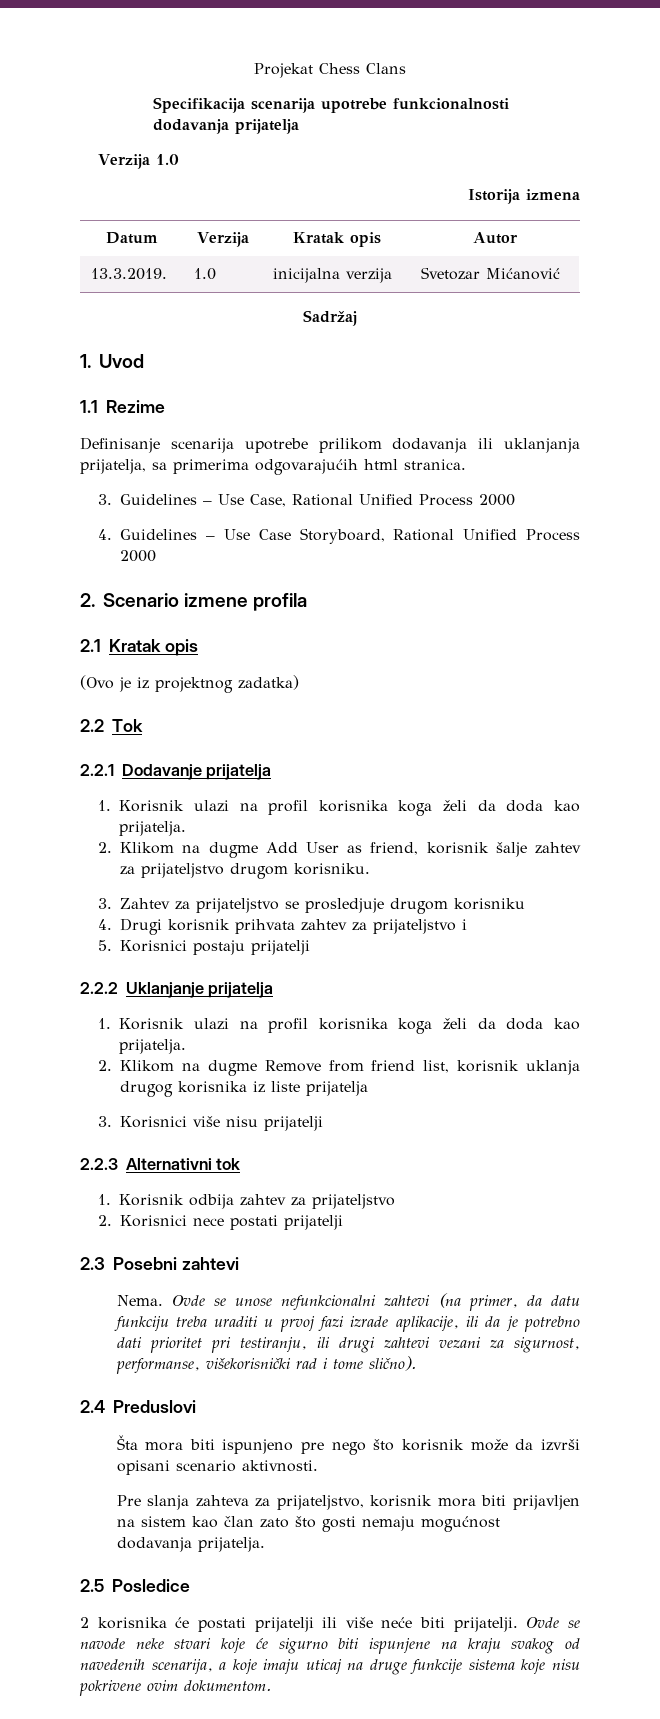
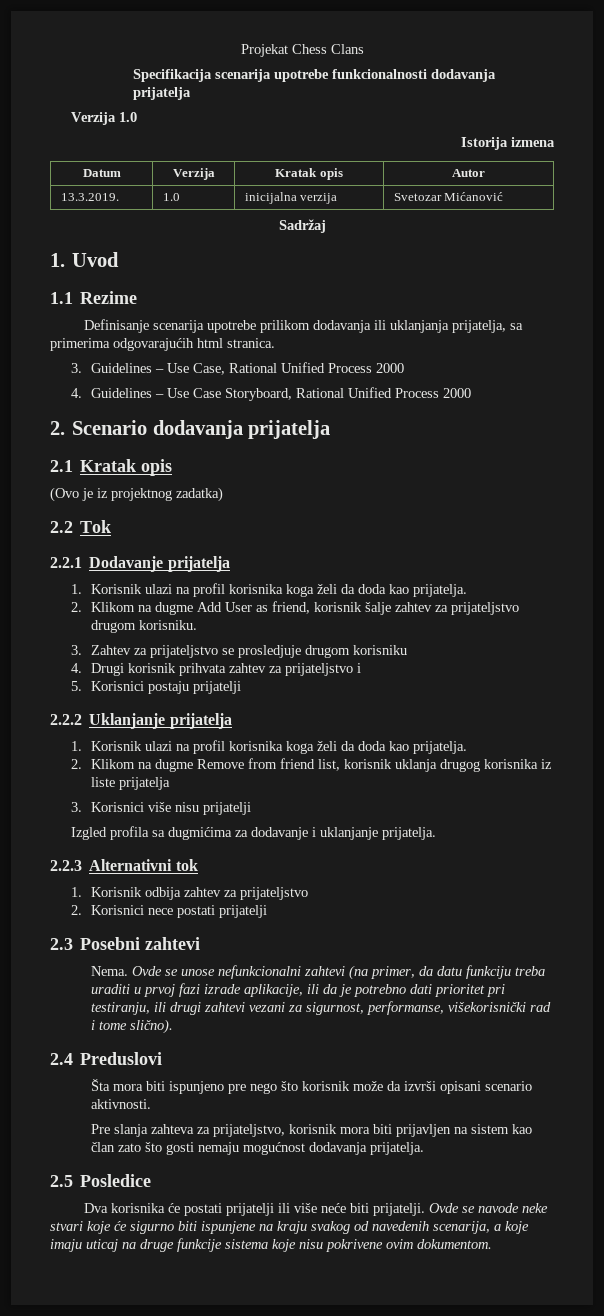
[184,593,308,611] izmene profila -> [152,420,331,439] dodavanja prijatelja
(324, 1123) none -> [70,826,436,840] // Izgled profila sa dugmićima za dodavanje i uklanjanje prijatelja.
[80,1617,89,1628] 2 -> [83,1203,108,1213] Dva

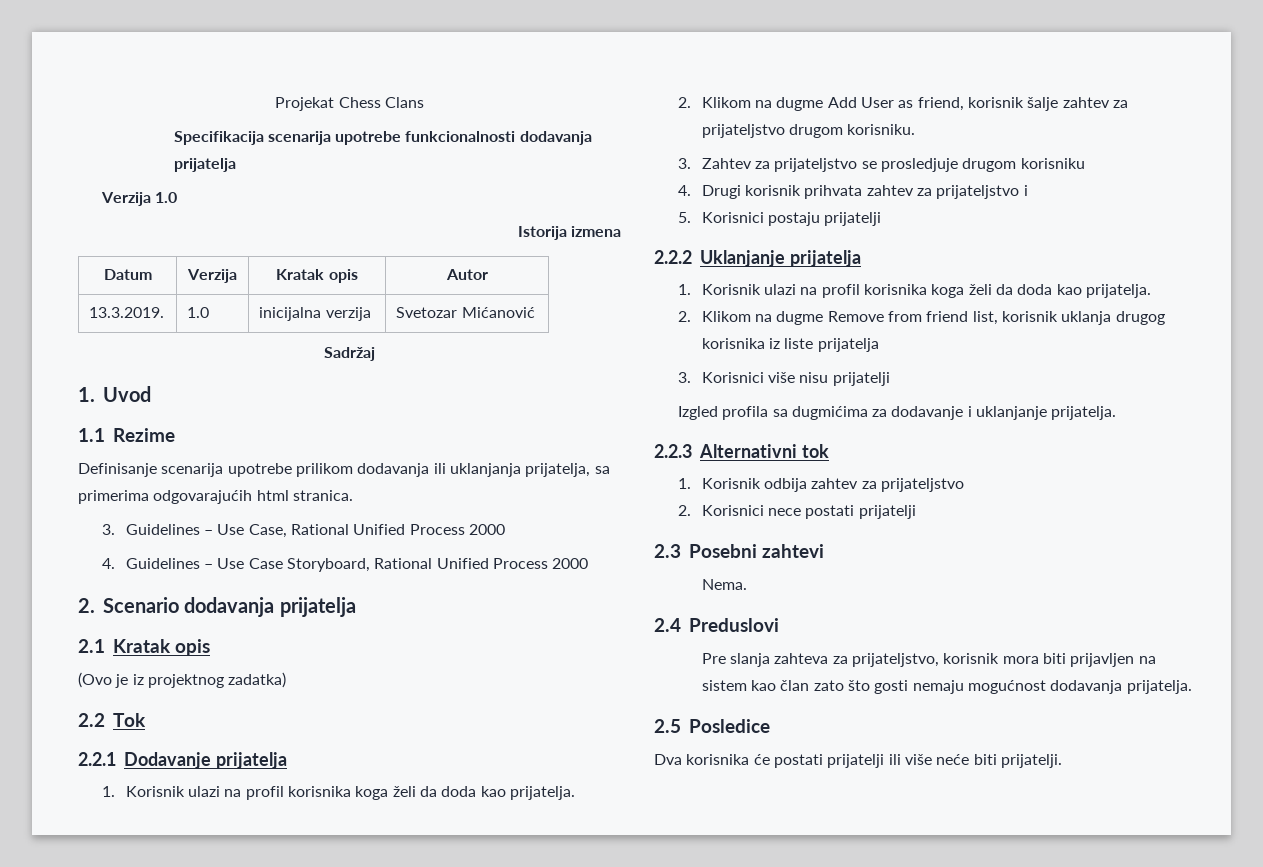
[132,965,546,980] [91,983,506,997] [91,1001,552,1015] [91,1019,174,1034] [50,1052,163,1065] [91,1079,533,1094] [91,1099,152,1109] Ovde se unose nefunkcionalni zahtevi (na primer, da datu funkciju treba uraditi u prvoj fazi izrade aplikacije, ili da je potrebno dati prioritet pri testiranju, ili drugi zahtevi vezani za sigurnost, performanse, višekorisnički rad i tome slično). // 2.4 Preduslovi // Šta mora biti ispunjeno pre nego što korisnik može da izvrši opisani scenario aktivnosti. -> [654,618,779,632] // 2.4 Preduslovi
[428,1203,548,1213] [50,1221,529,1234] [50,1238,492,1252] Ovde se navode neke stvari koje će sigurno biti ispunjene na kraju svakog od navedenih scenarija, a koje imaju uticaj na druge funkcije sistema koje nisu pokrivene ovim dokumentom. -> (1062, 761) none

